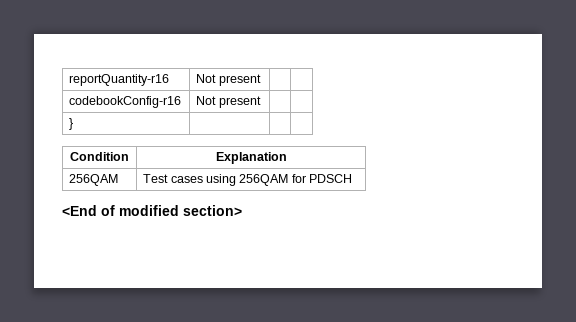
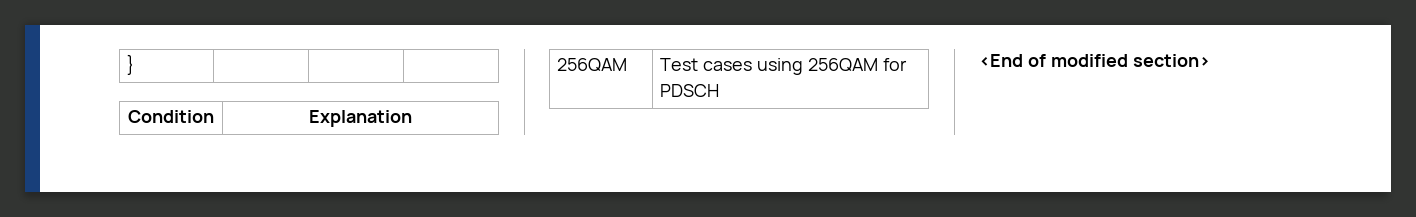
[69,74,170,86] [196,74,261,86] [69,96,182,108] [196,96,261,108] reportQuantity-r16 | Not present | | // codebookConfig-r16 | Not present | | // -> (127, 64) none

